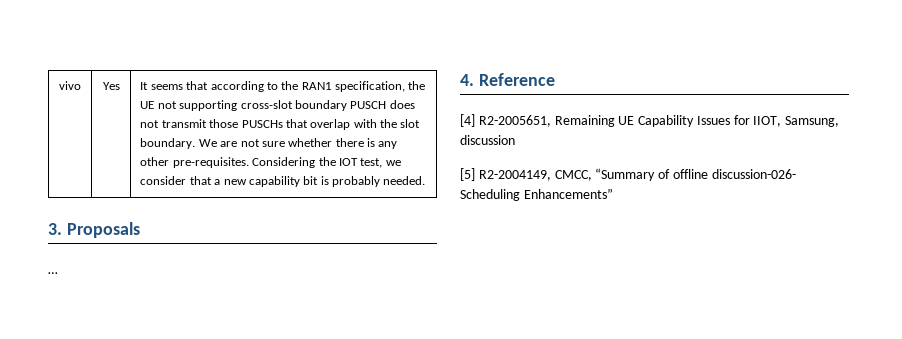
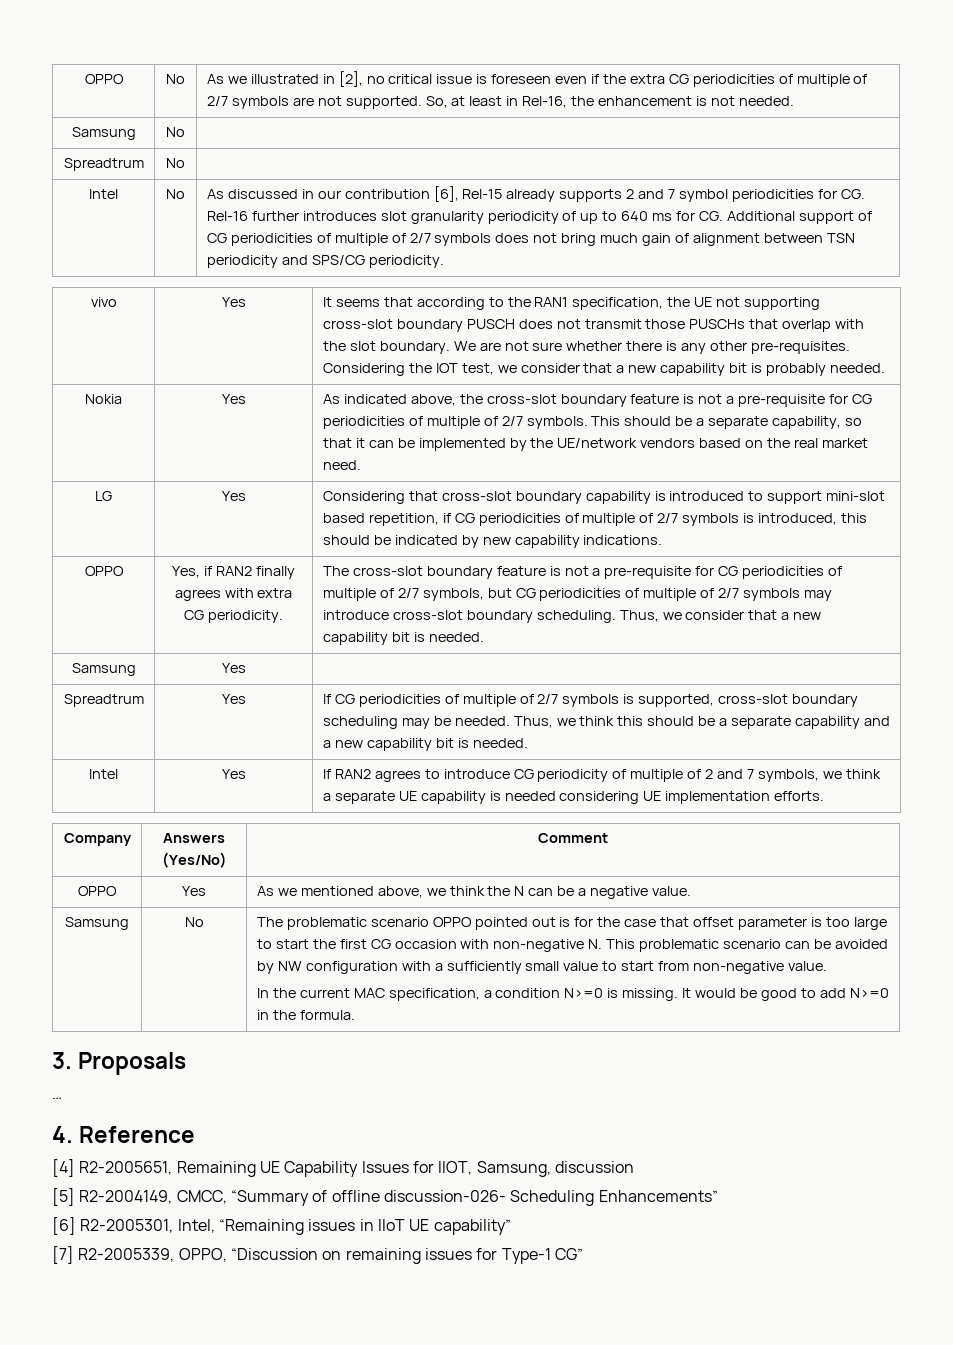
(59, 85) none -> [84,74,124,84] [166,74,185,84] [206,71,868,87] [206,96,794,109] [71,127,136,140] [166,127,185,137] [63,158,144,171] [166,158,185,168] [89,189,118,199] [166,189,185,199] [206,186,865,202] [206,211,872,224] [206,233,855,246] [206,255,444,268] OPPO | No | As we illustrated in [2], no critical issue is foreseen even if the extra CG periodicities of multiple of 2/7 symbols are not supported. So, at least in Rel-16, the enhancement is not needed. // Samsung | No | // Spreadtrum | No | // Intel | No | As discussed in our contribution [6], Rel-15 already supports 2 and 7 symbol periodicities for CG. Rel-16 further introduces slot granularity periodicity of up to 640 ms for CG. Additional support of CG periodicities of multiple of 2/7 symbols does not bring much gain of alignment between TSN periodicity and SPS/CG periodicity. //
(426, 180) none -> [85,394,122,404] [221,394,246,404] [322,394,872,407] [322,416,862,429] [322,438,868,451] [322,460,361,470] [95,491,112,501] [221,491,246,501] [322,491,886,504] [322,513,867,526] [322,535,663,548] [84,566,124,576] [172,566,295,579] [174,588,293,601] [184,610,283,623] [322,566,843,579] [322,588,832,601] [322,610,822,623] [322,632,484,645] [71,663,136,676] [221,663,246,673] [63,694,144,707] [221,694,246,704] [322,694,859,707] [322,716,890,729] [322,738,528,751] [89,769,118,779] [221,769,246,779] [322,769,881,782] [322,791,825,804] [63,833,132,846] [163,833,225,843] [161,852,227,868] [538,833,608,843] [78,886,117,896] [182,886,206,896] [256,886,691,899] [65,917,129,930] [184,917,204,927] [256,917,887,930] [256,939,888,952] [256,961,827,974] [256,988,889,1001] [256,1010,355,1020] // Nokia | Yes | As indicated above, the cross-slot boundary feature is not a pre-requisite for CG periodicities of multiple of 2/7 symbols. This should be a separate capability, so that it can be implemented by the UE/network vendors based on the real market need. // LG | Yes | Considering that cross-slot boundary capability is introduced to support mini-slot based repetition, if CG periodicities of multiple of 2/7 symbols is introduced, this should be indicated by new capability indications. // OPPO | Yes, if RAN2 finally agrees with extra CG periodicity. | The cross-slot boundary feature is not a pre-requisite for CG periodicities of multiple of 2/7 symbols, but CG periodicities of multiple of 2/7 symbols may introduce cross-slot boundary scheduling. Thus, we consider that a new capability bit is needed. // Samsung | Yes | // Spreadtrum | Yes | If CG periodicities of multiple of 2/7 symbols is supported, cross-slot boundary scheduling may be needed. Thus, we think this should be a separate capability and a new capability bit is needed. // Intel | Yes | If RAN2 agrees to introduce CG periodicity of multiple of 2 and 7 symbols, we think a separate UE capability is needed considering UE implementation efforts. // Company | Answers (Yes/No) | Comment // OPPO | Yes | As we mentioned above, we think the N can be a negative value. // Samsung | No | The problematic scenario OPPO pointed out is for the case that offset parameter is too large to start the first CG occasion with non-negative N. This problematic scenario can be avoided by NW configuration with a sufficiently small value to start from non-negative value. // In the current MAC specification, a condition N>=0 is missing. It would be good to add N>=0 in the formula.
(613, 193) none -> [52,1217,511,1235] [52,1246,583,1264] // [6] R2-2005301, Intel, “Remaining issues in IIoT UE capability” // [7] R2-2005339, OPPO, “Discussion on remaining issues for Type-1 CG”

